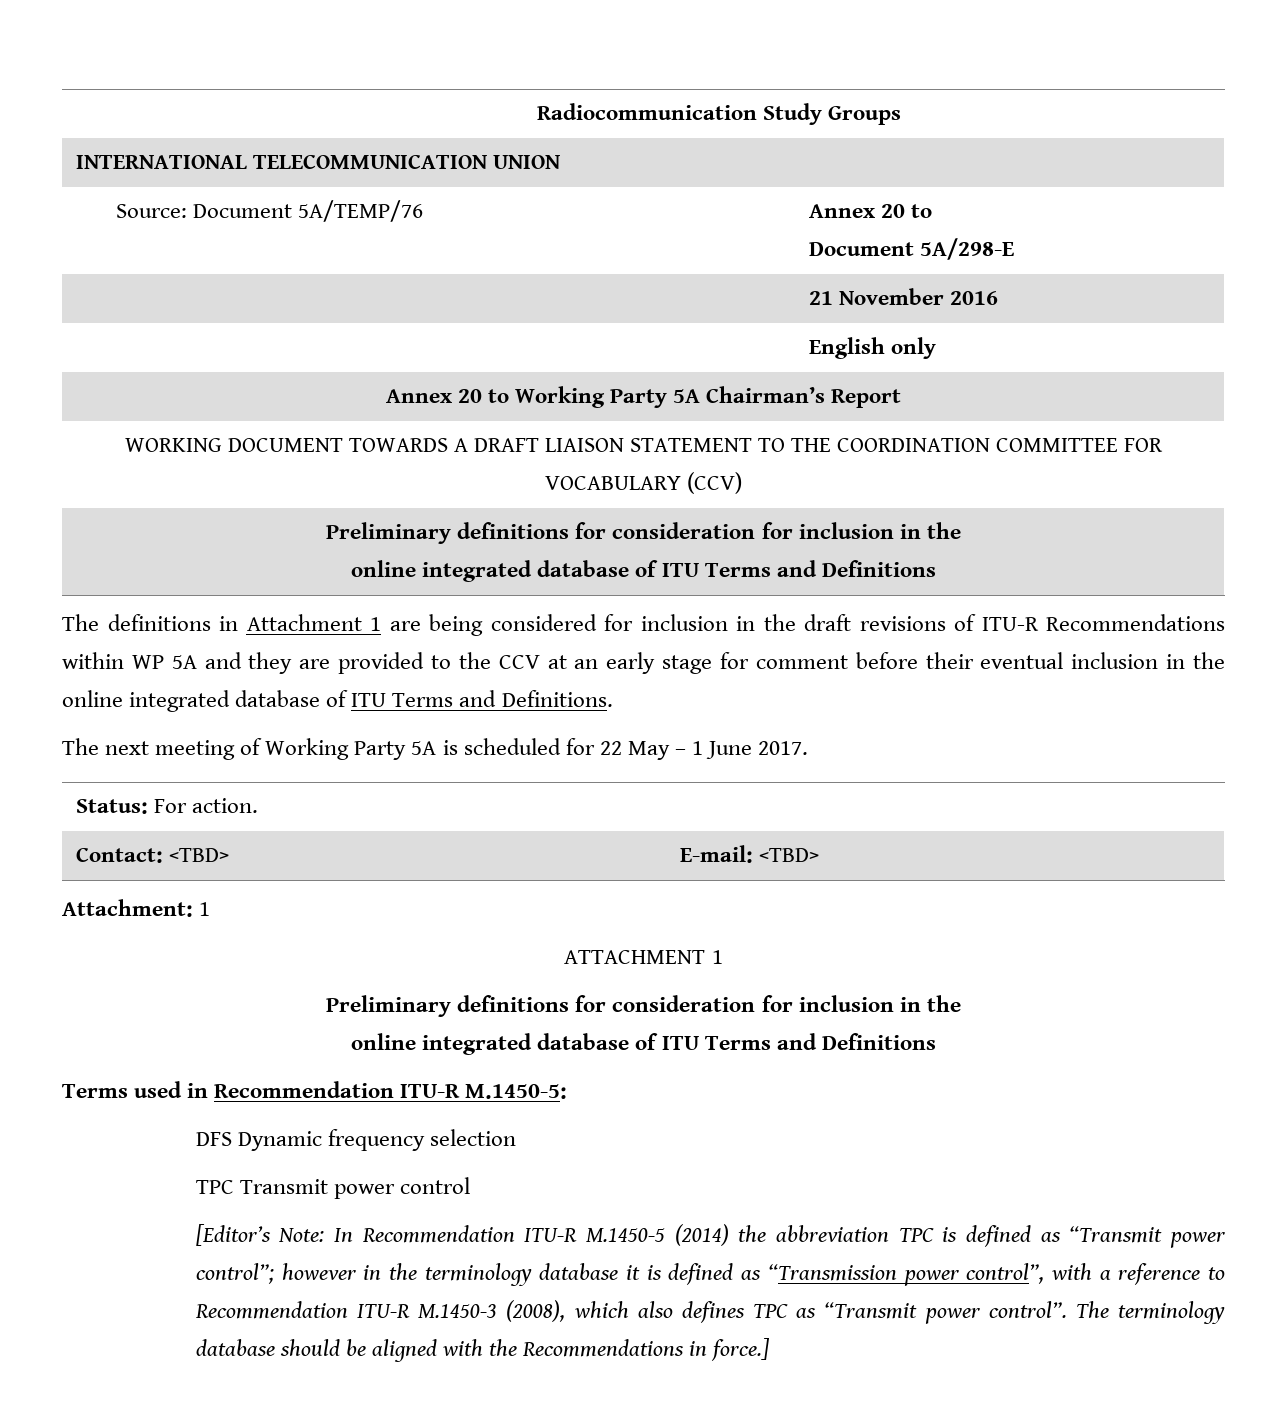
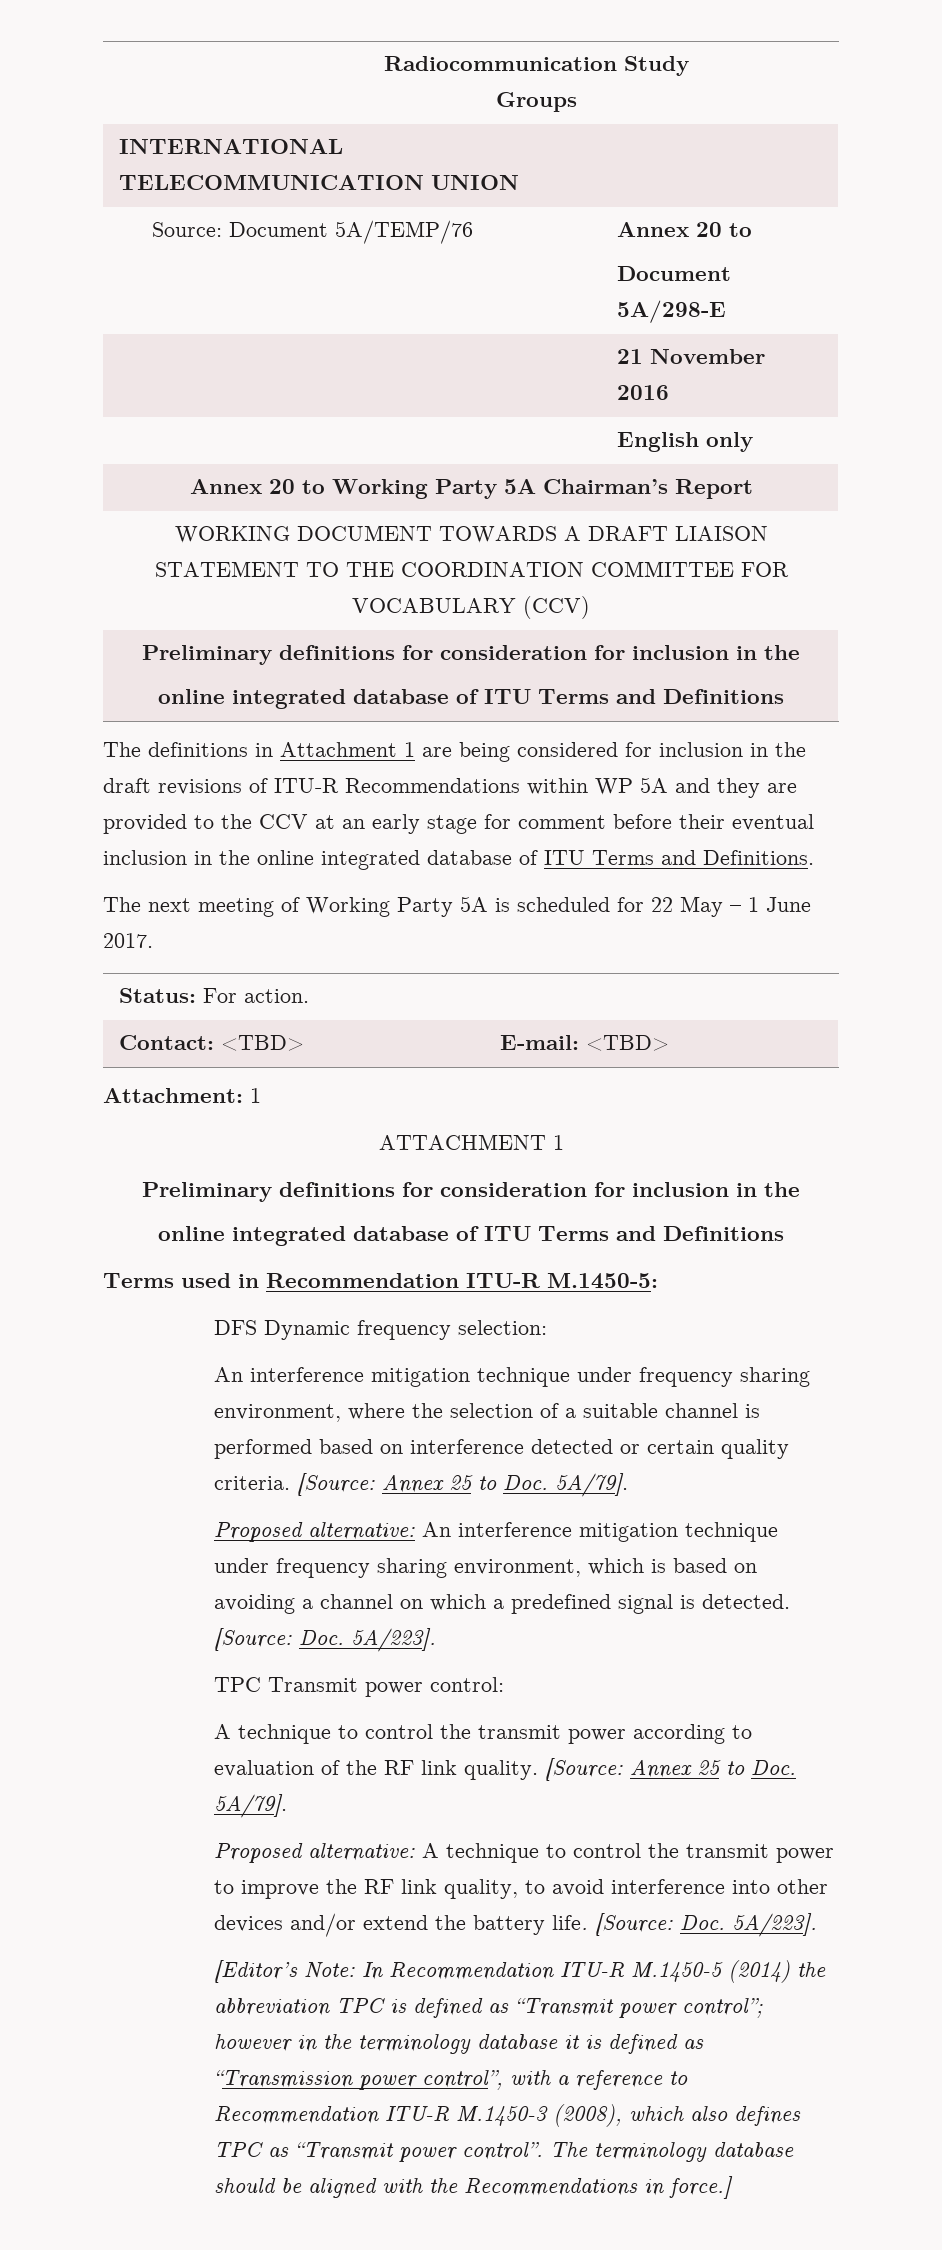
[430,1129,517,1146] [195,1177,471,1199] selection // TPC Transmit power control -> [458,1320,548,1335] [214,1367,811,1387] [214,1403,761,1422] [214,1439,790,1459] [214,1473,629,1497] [214,1522,779,1542] [214,1558,758,1578] [214,1594,791,1614] [214,1628,437,1652] [214,1677,505,1697] [214,1724,753,1744] [214,1758,797,1781] [214,1794,288,1818] [214,1843,835,1863] [214,1879,829,1899] [214,1913,818,1937] selection: // An interference mitigation technique under frequency sharing environment, where the selection of a suitable channel is performed based on interference detected or certain quality criteria. [Source: Annex 25 to Doc. 5A/79]. // Proposed alternative: An interference mitigation technique under frequency sharing environment, which is based on avoiding a channel on which a predefined signal is detected. [Source: Doc. 5A/223]. // TPC Transmit power control: // A technique to control the transmit power according to evaluation of the RF link quality. [Source: Annex 25 to Doc. 5A/79]. // Proposed alternative: A technique to control the transmit power to improve the RF link quality, to avoid interference into other devices and/or extend the battery life. [Source: Doc. 5A/223].

